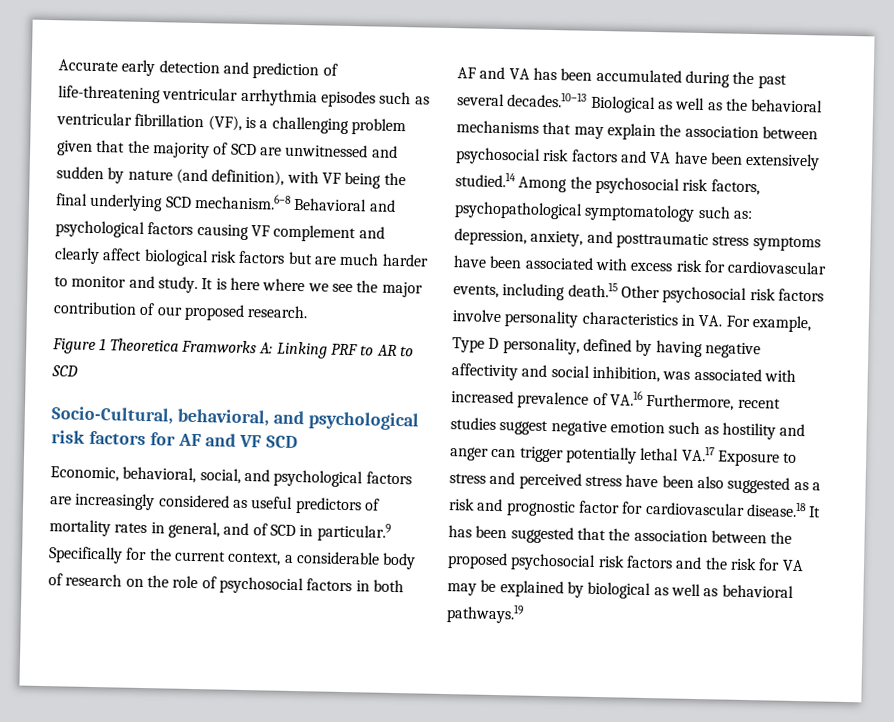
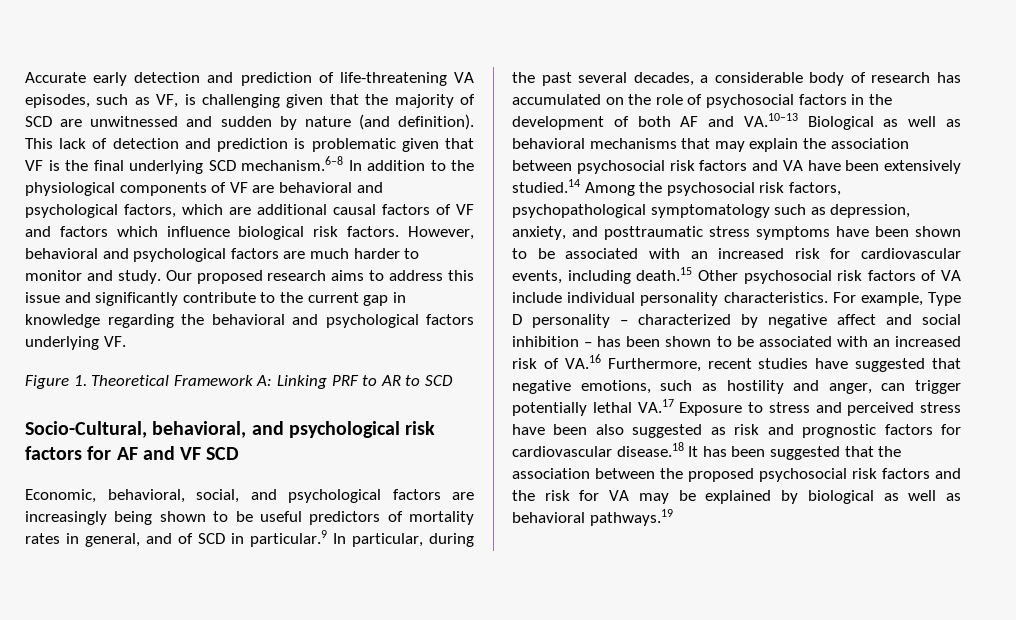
[162,87,430,108] [56,112,406,136] ventricular arrhythmia episodes such as ventricular fibrillation (VF), is a challenging problem -> [454,72,475,83] [25,94,280,108] VA episodes, such as VF, is challenging
[211,169,382,189] definition), with VF being -> [398,114,474,130] [25,138,474,152] [25,160,60,171] definition). This lack of detection and prediction is problematic given that VF is
[293,197,396,212] [55,220,385,243] [54,247,313,267] Behavioral and psychological factors causing VF complement and clearly affect biological risk factors but -> [348,160,474,171] [25,182,383,196] [25,204,474,218] [25,226,474,240] [25,248,279,262] In addition to the physiological components of VF are behavioral and psychological factors, which are additional causal factors of VF and factors which influence biological risk factors. However, behavioral and psychological factors
[201,277,423,298] [53,301,309,321] [52,338,257,354] It is here where we see the major contribution of our proposed research. // Figure 1 Theoretica Framworks -> [165,270,475,284] [25,292,406,306] [25,314,474,328] [25,336,126,350] [25,375,253,389] Our proposed research aims to address this issue and significantly contribute to the current gap in knowledge regarding the behavioral and psychological factors underlying VF. // Figure 1. Theoretical Framework
[158,494,248,509] considered as -> [114,511,253,525] being shown to be
[48,546,282,566] Specifically for the current context, -> [333,533,474,547] [512,72,694,86] In particular, during the past several decades,
(123, 580) none -> [937,72,961,83] [512,94,601,105] has accumulated
[372,579,404,593] [457,66,787,89] [457,91,588,108] both AF and VA has been accumulated during the past several decades.10–13 -> [868,94,892,105] [512,113,798,130] the development of both AF and VA.10–13
[725,98,748,111] the -> (961, 123) none
[732,210,753,220] as: -> [810,207,826,215] as
[524,256,673,272] associated with excess -> [915,226,961,237] [512,248,785,259] shown to be associated with an increased
[452,309,811,333] [452,337,761,359] [451,363,796,383] [451,390,590,409] involve personality characteristics in VA. For example, Type D personality, defined by having negative affectivity and social inhibition, was associated with increased prevalence -> [921,270,961,281] [512,292,961,306] [512,314,961,328] [512,336,961,347] [512,358,537,369] of VA include individual personality characteristics. For example, Type D personality – characterized by negative affect and social inhibition – has been shown to be associated with an increased risk
[499,420,665,437] suggest negative emotion -> [815,358,961,372] [512,380,651,394] have suggested that negative emotions,
[450,447,489,461] anger -> [828,383,872,394] anger,
[811,482,821,491] a -> (726, 431) none
[578,500,620,514] factor -> [884,424,933,435] factors

